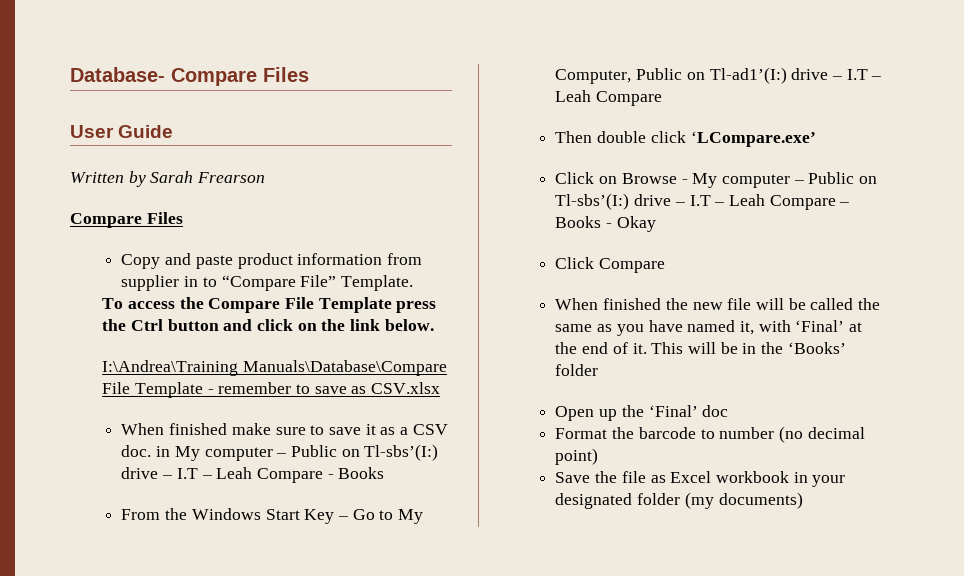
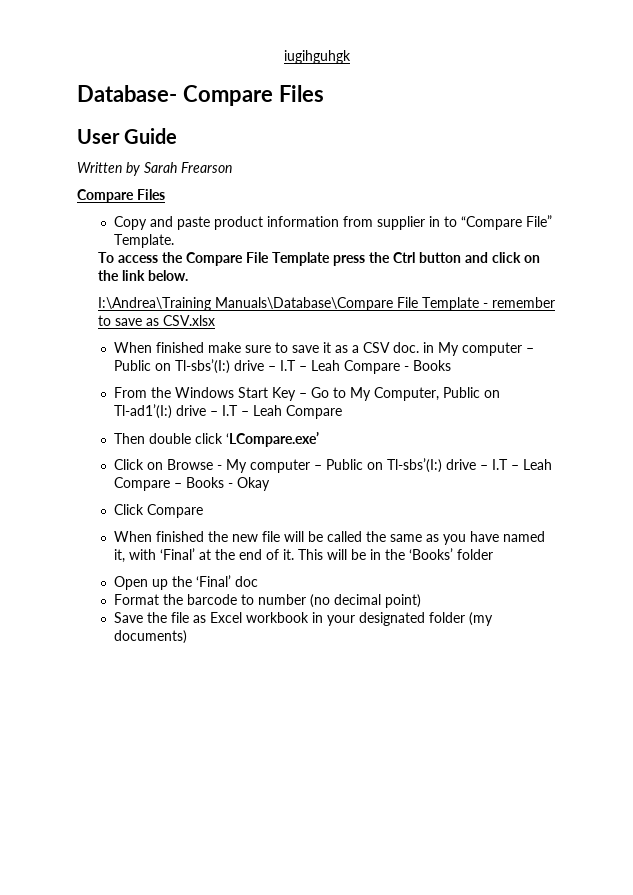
(70, 74) none -> [283,50,351,64] iugihguhgk //

